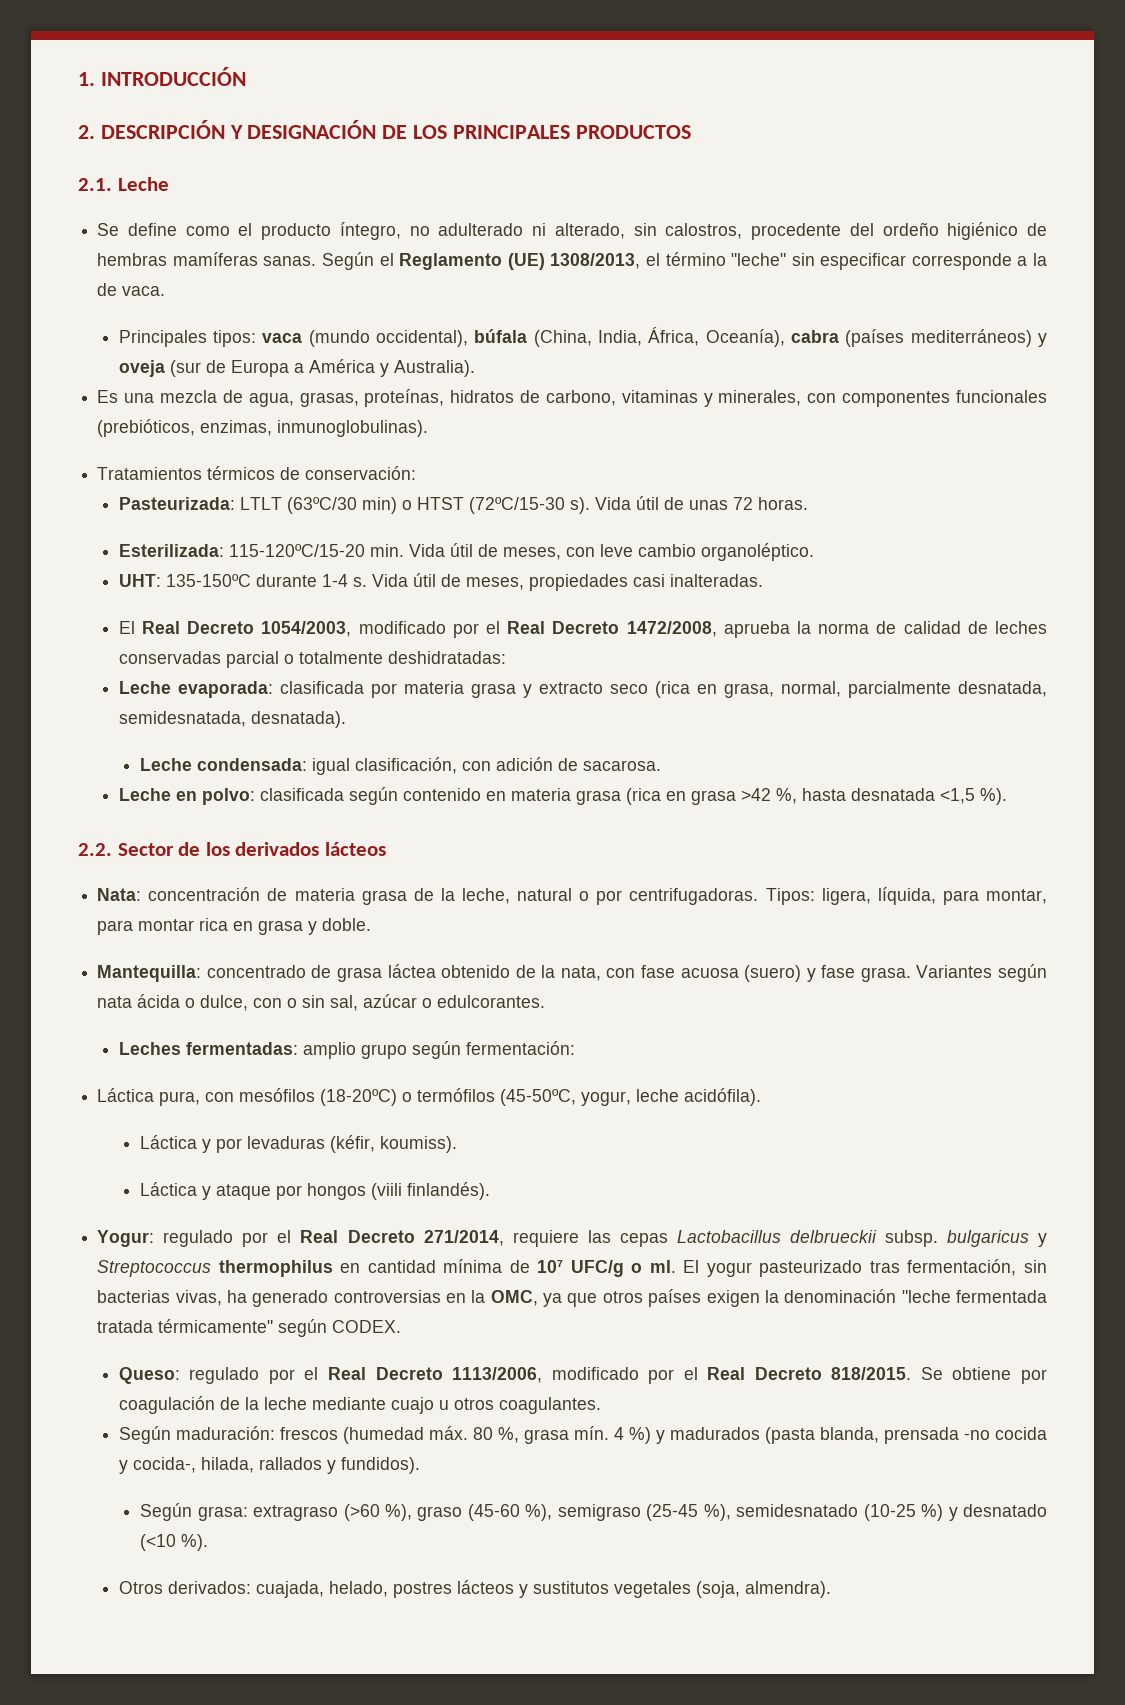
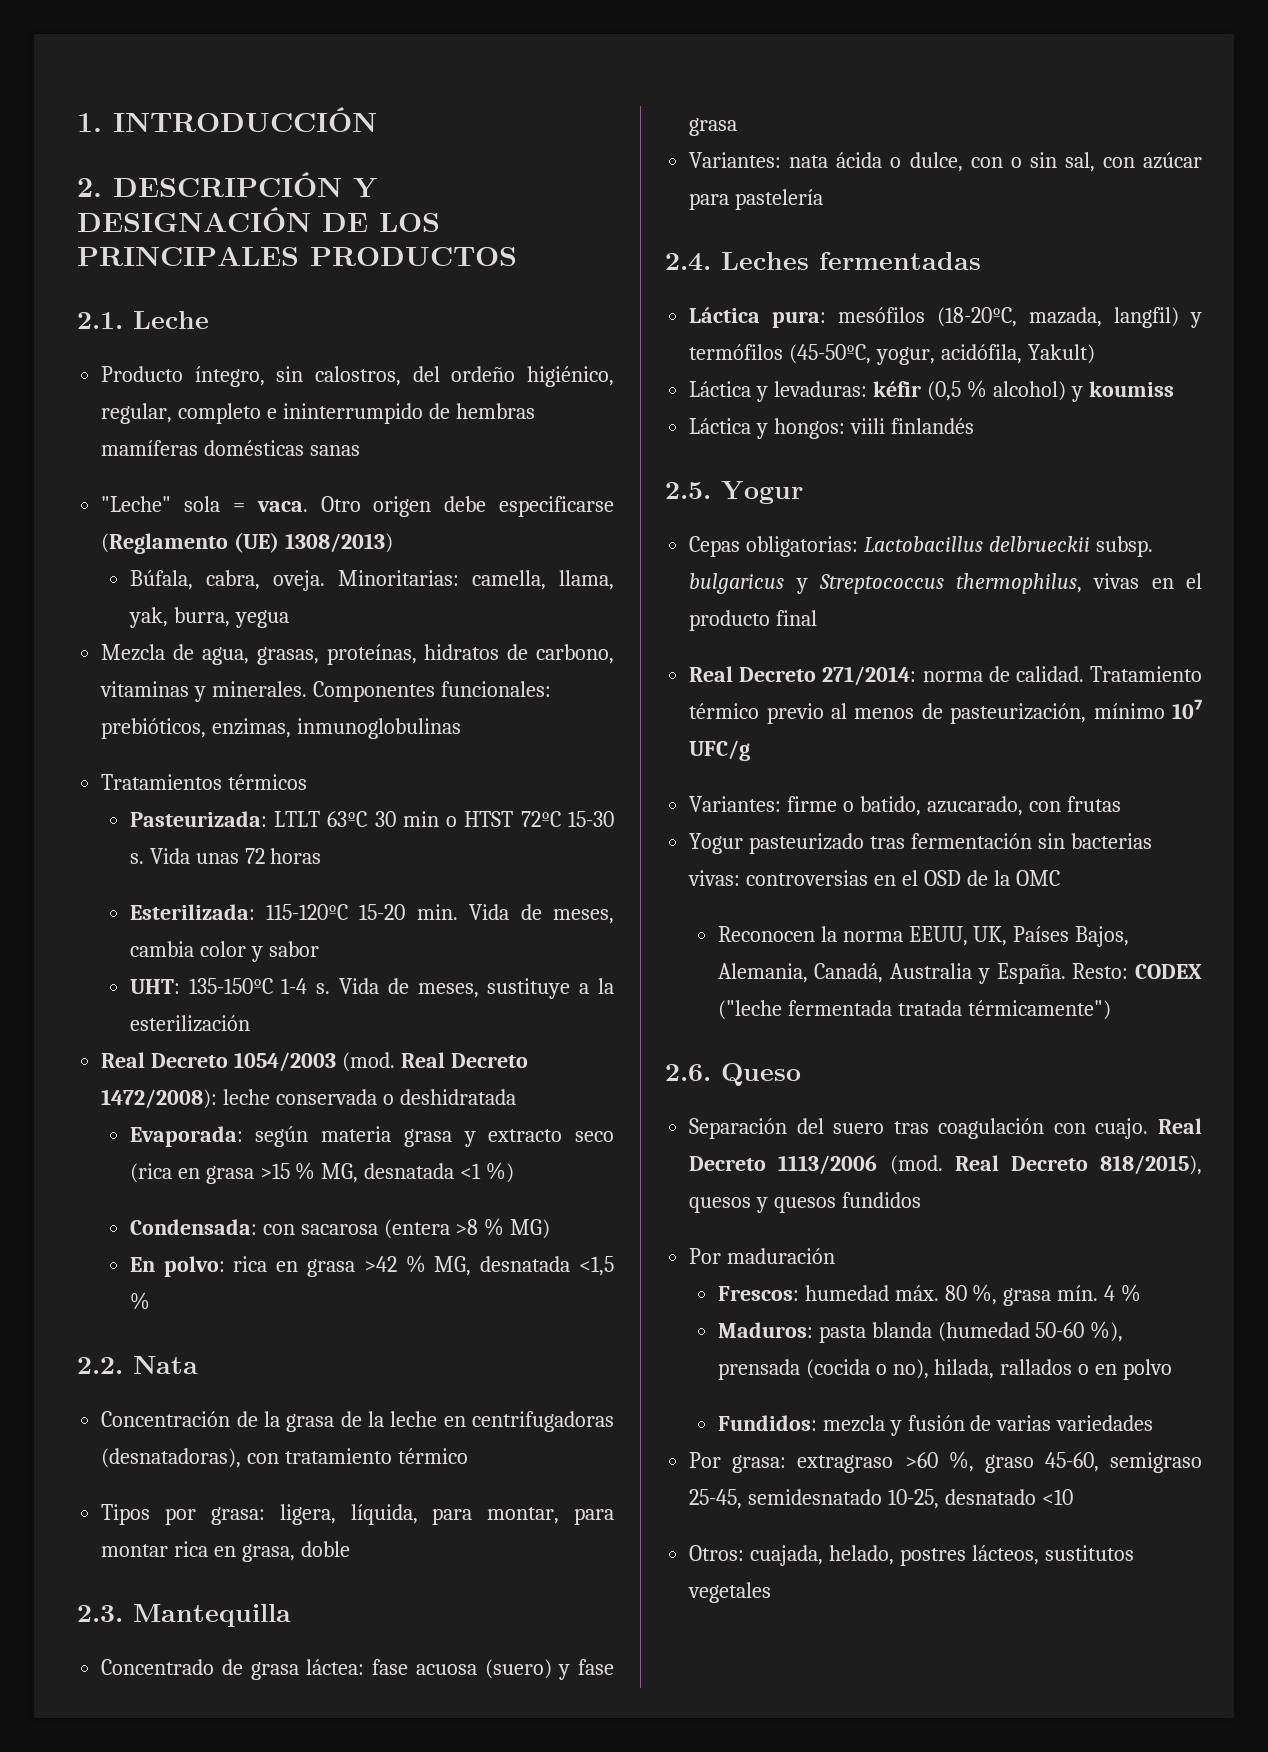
[97,222,625,240] Se define como el producto íntegro, no adulterado ni alterado, -> [101,366,265,387] Producto íntegro,
[751,223,842,240] procedente -> (402, 376) none
[947,222,1047,240] [97,252,1048,270] [97,283,166,296] [118,327,1047,347] [118,359,475,377] [97,390,217,403] higiénico de hembras mamíferas sanas. Según el Reglamento (UE) 1308/2013, el término "leche" sin especificar corresponde a la de vaca. // Principales tipos: vaca (mundo occidental), búfala (China, India, África, Oceanía), cabra (países mediterráneos) y oveja (sur de Europa a América y Australia). // Es una mezcla -> [527,366,614,387] [101,403,535,424] [101,440,361,456] [101,496,614,517] [101,532,394,554] [129,570,614,591] [128,607,289,628] [101,644,166,661] higiénico, regular, completo e ininterrumpido de hembras mamíferas domésticas sanas // "Leche" sola = vaca. Otro origen debe especificarse (Reglamento (UE) 1308/2013) // Búfala, cabra, oveja. Minoritarias: camella, llama, yak, burra, yegua // Mezcla
[718,390,1048,407] [97,419,429,437] minerales, con componentes funcionales (prebióticos, enzimas, inmunoglobulinas). -> [212,681,551,702] [101,718,462,739] minerales. Componentes funcionales: prebióticos, enzimas, inmunoglobulinas
[280,466,417,480] de conservación: -> (308, 782) none
[286,496,684,514] (63ºC/30 min) o HTST (72ºC/15-30 s). Vida útil de -> [327,811,614,827] [129,848,190,864] 63ºC 30 min o HTST 72ºC 15-30 s. Vida
[757,497,808,510] horas. -> [270,848,322,864] horas
[228,544,365,557] 115-120ºC/15-20 -> [266,904,406,920] 115-120ºC 15-20
[449,543,814,561] útil de meses, con leve cambio organoléptico. -> [520,904,614,924] [129,941,319,962] de meses, cambia color y sabor
[255,574,317,587] durante -> (273, 986) none
[412,573,763,591] [118,621,1048,638] [118,651,506,668] [118,681,397,698] útil de meses, propiedades casi inalteradas. // El Real Decreto 1054/2003, modificado por el Real Decreto 1472/2008, aprueba la norma de calidad de leches conservadas parcial o totalmente deshidratadas: // Leche evaporada: clasificada por -> [387,978,614,999] [129,1015,250,1032] [101,1052,528,1072] [101,1089,516,1109] [129,1126,309,1147] de meses, sustituye a la esterilización // Real Decreto 1054/2003 (mod. Real Decreto 1472/2008): leche conservada o deshidratada // Evaporada: según
[723,681,1048,698] [118,711,346,728] [140,757,662,775] [118,787,661,805] grasa, normal, parcialmente desnatada, semidesnatada, desnatada). // Leche condensada: igual clasificación, con adición de sacarosa. // Leche en polvo: clasificada según contenido en materia grasa (rica -> [205,1162,515,1184] [129,1218,551,1239] [129,1256,268,1277] grasa >15 % MG, desnatada <1 %) // Condensada: con sacarosa (entera >8 % MG) // En polvo: rica
[775,788,846,804] %, hasta -> [405,1255,472,1276] % MG,
[979,788,1007,805] %). -> [129,1292,150,1310] %
[117,842,386,856] [97,887,815,905] Sector de los derivados lácteos // Nata: concentración de materia grasa de la leche, natural o por centrifugadoras. Tipos: -> [133,1356,198,1374] [101,1411,615,1432] [101,1448,469,1468] [101,1504,265,1525] Nata // Concentración de la grasa de la leche en centrifugadoras (desnatadoras), con tratamiento térmico // Tipos por grasa:
[258,918,372,935] [97,964,636,982] grasa y doble. // Mantequilla: concentrado de grasa láctea obtenido de la nata, con -> [242,1541,350,1562] [77,1604,291,1627] [101,1659,365,1680] grasa, doble // 2.3. Mantequilla // Concentrado de grasa láctea:
[860,964,1048,982] grasa. Variantes según -> [689,118,738,136] [689,152,782,168] grasa // Variantes:
[363,994,546,1008] [118,1041,575,1059] [97,1088,413,1106] azúcar o edulcorantes. // Leches fermentadas: amplio grupo según fermentación: // Láctica pura, con mesófilos (18-20ºC) o -> [1102,152,1202,169] [689,189,824,210] [665,252,981,271] [689,307,1202,328] con azúcar para pastelería // 2.4. Leches fermentadas // Láctica pura: mesófilos (18-20ºC, mazada, langfil) y
[636,1088,762,1106] [140,1135,458,1153] [140,1182,491,1200] [97,1230,668,1247] leche acidófila). // Láctica y por levaduras (kéfir, koumiss). // Láctica y ataque por hongos (viili finlandés). // Yogur: regulado por el Real Decreto 271/2014, requiere las cepas -> [941,344,1095,364] [689,380,1174,402] [689,418,974,439] [665,481,803,504] [689,536,859,557] acidófila, Yakult) // Láctica y levaduras: kéfir (0,5 % alcohol) y koumiss // Láctica y hongos: viili finlandés // 2.5. Yogur // Cepas obligatorias:
[218,1259,752,1277] thermophilus en cantidad mínima de 10⁷ UFC/g o ml. El yogur -> [956,573,1202,594] [689,610,818,631] [689,666,1202,686] [689,699,1202,724] [689,740,751,761] [689,796,1121,816] [689,833,744,854] thermophilus, vivas en el producto final // Real Decreto 271/2014: norma de calidad. Tratamiento térmico previo al menos de pasteurización, mínimo 10⁷ UFC/g // Variantes: firme o batido, azucarado, con frutas // Yogur
[907,1259,1017,1276] fermentación, -> [911,833,1033,849] fermentación
[175,1289,1047,1307] [97,1319,402,1337] [118,1367,1048,1384] [118,1396,601,1414] [118,1426,424,1444] vivas, ha generado controversias en la OMC, ya que otros países exigen la denominación "leche fermentada tratada térmicamente" según CODEX. // Queso: regulado por el Real Decreto 1113/2006, modificado por el Real Decreto 818/2015. Se obtiene por coagulación de la leche mediante cuajo u otros coagulantes. // Según maduración: frescos (humedad -> [688,870,1060,886] [717,926,1130,947] [717,963,1202,984] [717,1000,1111,1020] [665,1063,801,1086] [689,1118,1202,1139] [689,1155,1202,1175] [689,1192,922,1213] [689,1248,836,1264] [717,1285,889,1301] vivas: controversias en el OSD de la OMC // Reconocen la norma EEUU, UK, Países Bajos, Alemania, Canadá, Australia y España. Resto: CODEX ("leche fermentada tratada térmicamente") // 2.6. Queso // Separación del suero tras coagulación con cuajo. Real Decreto 1113/2006 (mod. Real Decreto 818/2015), quesos y quesos fundidos // Por maduración // Frescos: humedad
[628,1427,1048,1444] [118,1457,420,1474] [140,1503,1047,1521] [140,1534,209,1551] [118,1580,831,1598] %) y madurados (pasta blanda, prensada -no cocida y cocida-, hilada, rallados y fundidos). // Según grasa: extragraso (>60 %), graso (45-60 %), semigraso (25-45 %), semidesnatado (10-25 %) y desnatado (<10 %). // Otros derivados: cuajada, helado, postres lácteos y sustitutos vegetales (soja, almendra). -> [1121,1284,1142,1302] [717,1321,1124,1343] [717,1359,1173,1380] [717,1415,1154,1436] [689,1451,1202,1473] [689,1489,1073,1509] [689,1545,1134,1566] [688,1582,772,1603] % // Maduros: pasta blanda (humedad 50-60 %), prensada (cocida o no), hilada, rallados o en polvo // Fundidos: mezcla y fusión de varias variedades // Por grasa: extragraso >60 %, graso 45-60, semigraso 25-45, semidesnatado 10-25, desnatado <10 // Otros: cuajada, helado, postres lácteos, sustitutos vegetales

